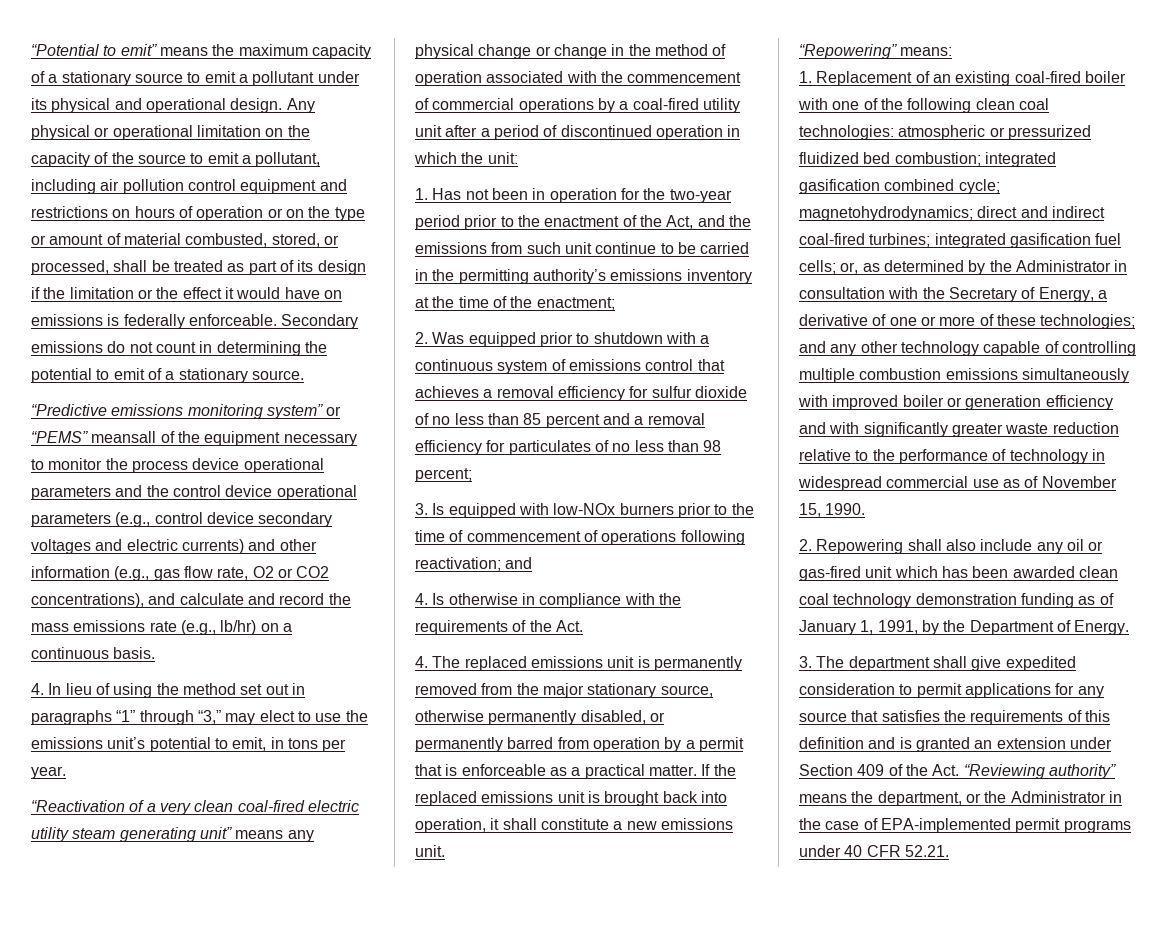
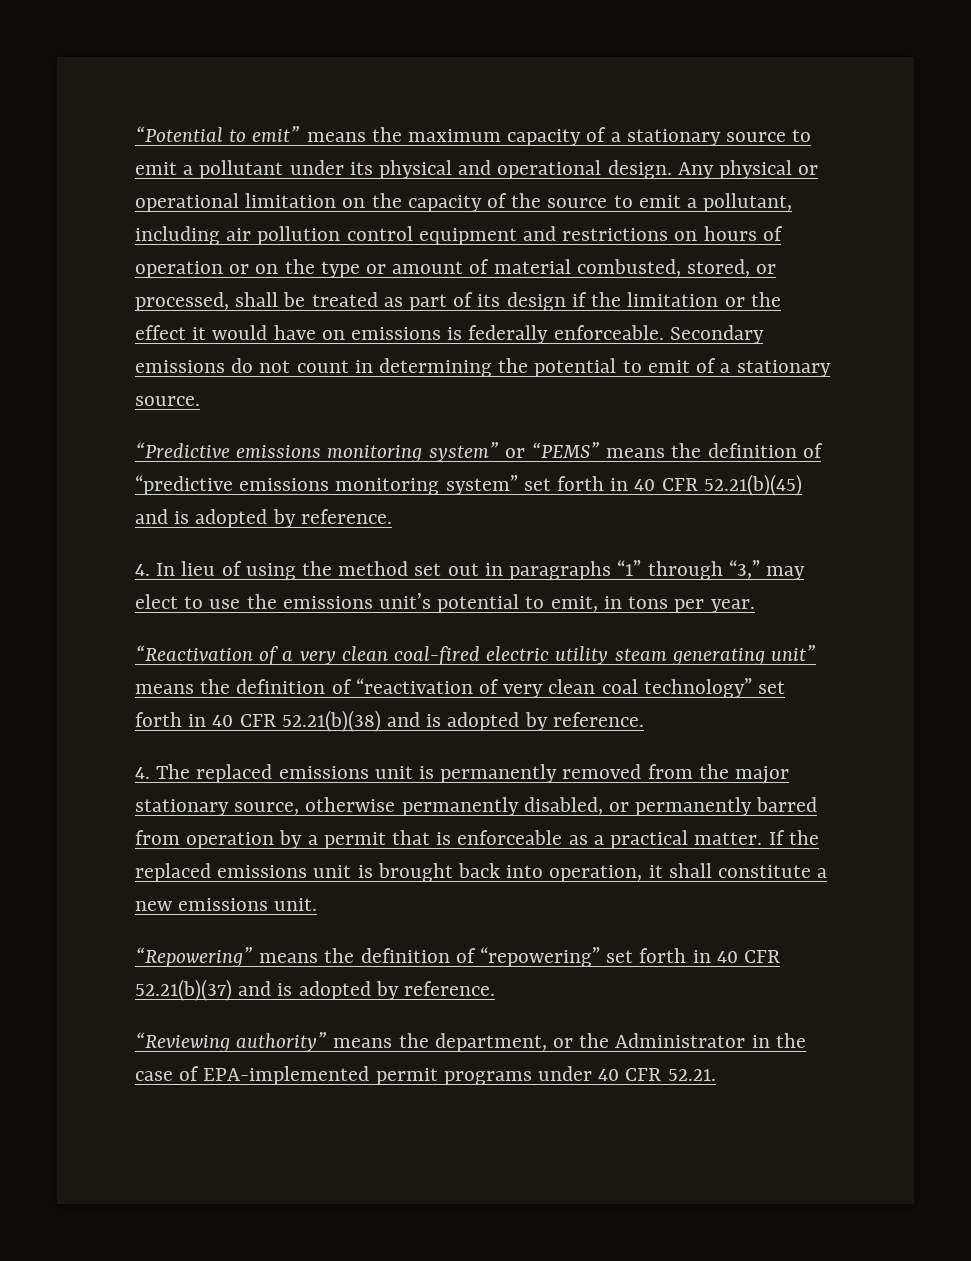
[91,431,357,446] [31,458,324,473] [31,485,357,500] [31,512,333,527] [31,539,317,554] [31,566,330,581] [31,593,351,608] [31,620,292,635] [31,647,156,659] meansall of the equipment necessary to monitor the process device operational parameters and the control device operational parameters (e.g., control device secondary voltages and electric currents) and other information (e.g., gas flow rate, O2 or CO2 concentrations), and calculate and record the mass emissions rate (e.g., lb/hr) on a continuous basis. -> [606,443,823,458] [135,474,802,496] [135,509,392,528] means the definition of “predictive emissions monitoring system” set forth in 40 CFR 52.21(b)(45) and is adopted by reference.
[287,830,314,842] [415,44,727,59] [415,71,742,86] [415,98,740,113] [415,125,741,140] [414,152,518,164] [415,188,732,203] [415,215,751,230] [415,242,750,254] [415,269,752,284] [415,296,615,310] [415,332,710,347] [415,359,725,374] [415,386,747,401] [415,413,705,428] [415,440,722,455] [415,468,472,482] [415,503,754,518] [415,530,745,545] [415,557,533,571] [415,593,681,608] [415,620,583,635] any physical change or change in the method of operation associated with the commencement of commercial operations by a coal-fired utility unit after a period of discontinued operation in which the unit: // 1. Has not been in operation for the two-year period prior to the enactment of the Act, and the emissions from such unit continue to be carried in the permitting authority’s emissions inventory at the time of the enactment; // 2. Was equipped prior to shutdown with a continuous system of emissions control that achieves a removal efficiency for sulfur dioxide of no less than 85 percent and a removal efficiency for particulates of no less than 98 percent; // 3. Is equipped with low-NOx burners prior to the time of commencement of operations following reactivation; and // 4. Is otherwise in compliance with the requirements of the Act. -> [200,678,786,698] [135,710,644,732] the definition of “reactivation of very clean coal technology” set forth in 40 CFR 52.21(b)(38) and is adopted by reference.
[900,47,953,56] [799,71,1126,86] [798,98,1049,113] [799,125,1091,140] [799,152,1056,167] [799,179,1000,194] [799,206,1105,221] [799,233,1122,248] [799,260,1128,275] [799,287,1107,302] [799,314,1136,329] [799,341,1136,356] [799,368,1129,383] [798,395,1113,410] [799,422,1119,437] [799,449,1105,464] [798,476,1117,491] [799,503,866,517] [799,539,1104,554] [799,566,1118,581] [799,593,1114,608] [799,620,1130,635] [799,656,1076,671] [799,683,1104,698] [799,710,1110,725] [799,737,1112,752] [799,764,960,776] means: // 1. Replacement of an existing coal-fired boiler with one of the following clean coal technologies: atmospheric or pressurized fluidized bed combustion; integrated gasification combined cycle; magnetohydrodynamics; direct and indirect coal-fired turbines; integrated gasification fuel cells; or, as determined by the Administrator in consultation with the Secretary of Energy, a derivative of one or more of these technologies; and any other technology capable of controlling multiple combustion emissions simultaneously with improved boiler or generation efficiency and with significantly greater waste reduction relative to the performance of technology in widespread commercial use as of November 15, 1990. // 2. Repowering shall also include any oil or gas-fired unit which has been awarded clean coal technology demonstration funding as of January 1, 1991, by the Department of Energy. // 3. The department shall give expedited consideration to permit applications for any source that satisfies the requirements of this definition and is granted an extension under Section 409 of the Act. -> [259,947,781,967] [135,979,496,1001] means the definition of “repowering” set forth in 40 CFR 52.21(b)(37) and is adopted by reference. //

